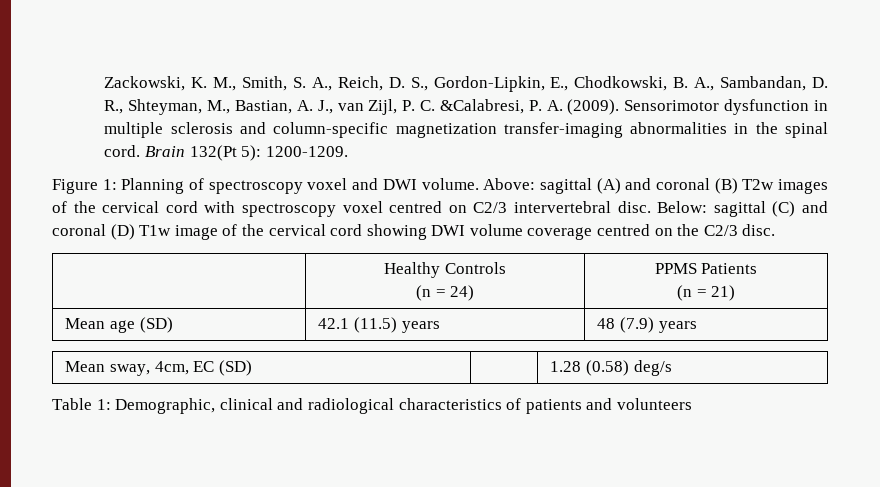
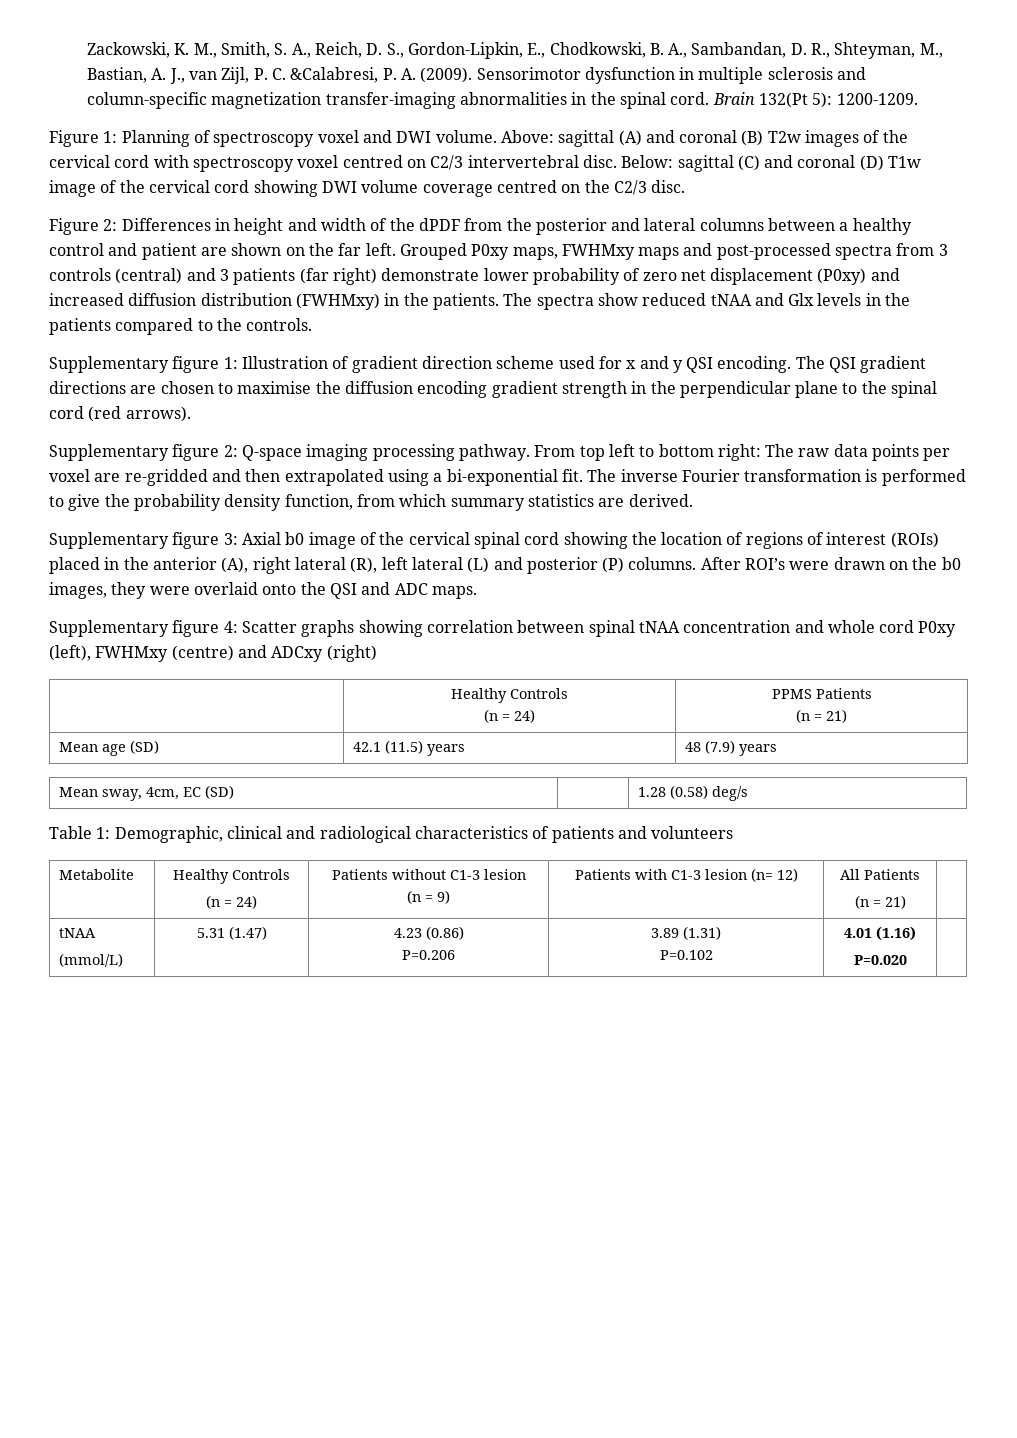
(776, 230) none -> [49,218,912,235] [49,243,948,260] [49,268,900,285] [49,293,911,310] [49,318,313,335] [49,356,927,373] [49,381,938,398] [49,406,191,422] [49,444,951,461] [49,469,966,486] [49,494,693,511] [49,532,939,549] [49,557,961,574] [49,582,477,599] [49,620,957,637] [49,645,377,662] // Figure 2: Differences in height and width of the dPDF from the posterior and lateral columns between a healthy control and patient are shown on the far left. Grouped P0xy maps, FWHMxy maps and post-processed spectra from 3 controls (central) and 3 patients (far right) demonstrate lower probability of zero net displacement (P0xy) and increased diffusion distribution (FWHMxy) in the patients. The spectra show reduced tNAA and Glx levels in the patients compared to the controls. // Supplementary figure 1: Illustration of gradient direction scheme used for x and y QSI encoding. The QSI gradient directions are chosen to maximise the diffusion encoding gradient strength in the perpendicular plane to the spinal cord (red arrows). // Supplementary figure 2: Q-space imaging processing pathway. From top left to bottom right: The raw data points per voxel are re-gridded and then extrapolated using a bi-exponential fit. The inverse Fourier transformation is performed to give the probability density function, from which summary statistics are derived. // Supplementary figure 3: Axial b0 image of the cervical spinal cord showing the location of regions of interest (ROIs) placed in the anterior (A), right lateral (R), left lateral (L) and posterior (P) columns. After ROI’s were drawn on the b0 images, they were overlaid onto the QSI and ADC maps. // Supplementary figure 4: Scatter graphs showing correlation between spinal tNAA concentration and whole cord P0xy (left), FWHMxy (centre) and ADCxy (right)
(692, 404) none -> [58,869,134,880] [173,869,290,884] [206,895,257,909] [331,869,526,880] [407,890,450,904] [574,868,798,882] [840,869,920,880] [854,895,906,909] [58,928,96,938] [58,953,123,967] [196,926,267,940] [393,926,464,940] [402,950,455,960] [651,926,721,940] [659,950,713,960] [844,926,916,941] [853,955,907,965] // Metabolite | Healthy Controls // (n = 24) | Patients without C1-3 lesion // (n = 9) | Patients with C1-3 lesion (n= 12) | All Patients // (n = 21) | // tNAA // (mmol/L) | 5.31 (1.47) | 4.23 (0.86) // P=0.206 | 3.89 (1.31) // P=0.102 | 4.01 (1.16) // P=0.020 |

